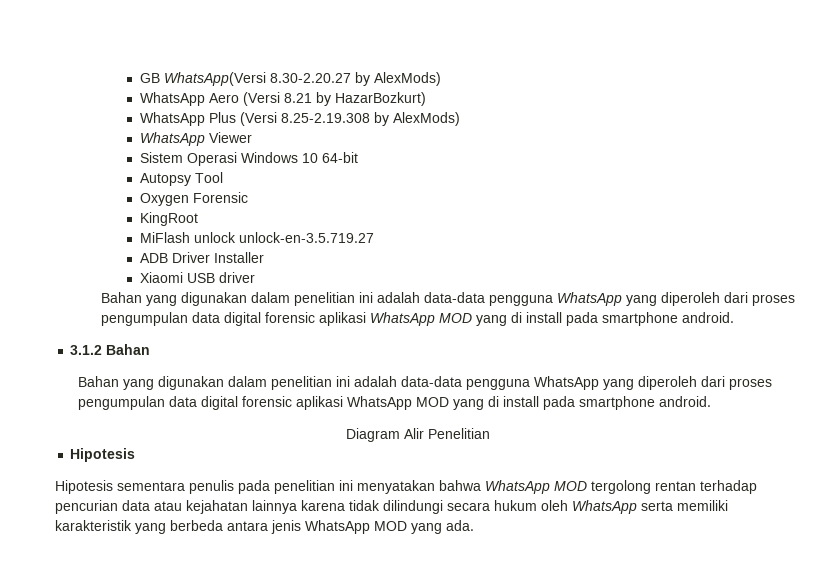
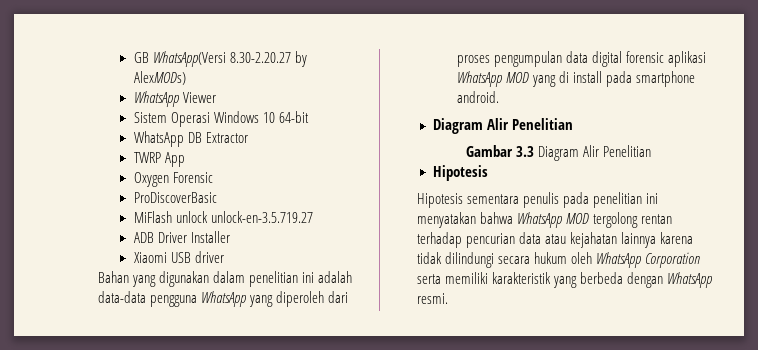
[373,72,441,86] [139,92,426,106] [139,112,460,126] AlexMods) // WhatsApp Aero (Versi 8.21 by HazarBozkurt) // WhatsApp Plus (Versi 8.25-2.19.308 by AlexMods) -> [133,71,186,85] AlexMODs)
[139,172,223,186] Autopsy Tool -> [133,131,248,147] [133,152,185,167] WhatsApp DB Extractor // TWRP App
[139,212,198,226] KingRoot -> [133,192,217,203] ProDiscoverBasic
[70,344,151,355] [78,376,773,390] [78,396,712,410] 3.1.2 Bahan // Bahan yang digunakan dalam penelitian ini adalah data-data pengguna WhatsApp yang diperoleh dari proses pengumpulan data digital forensic aplikasi WhatsApp MOD yang di install pada smartphone android. // -> [433,118,574,134] [465,145,534,157] Diagram Alir Penelitian // Gambar 3.3
(638, 507) none -> [645,252,701,268] Corporation
[227,520,475,534] antara jenis WhatsApp MOD yang ada. -> [627,272,713,288] [416,293,448,304] dengan WhatsApp resmi.

